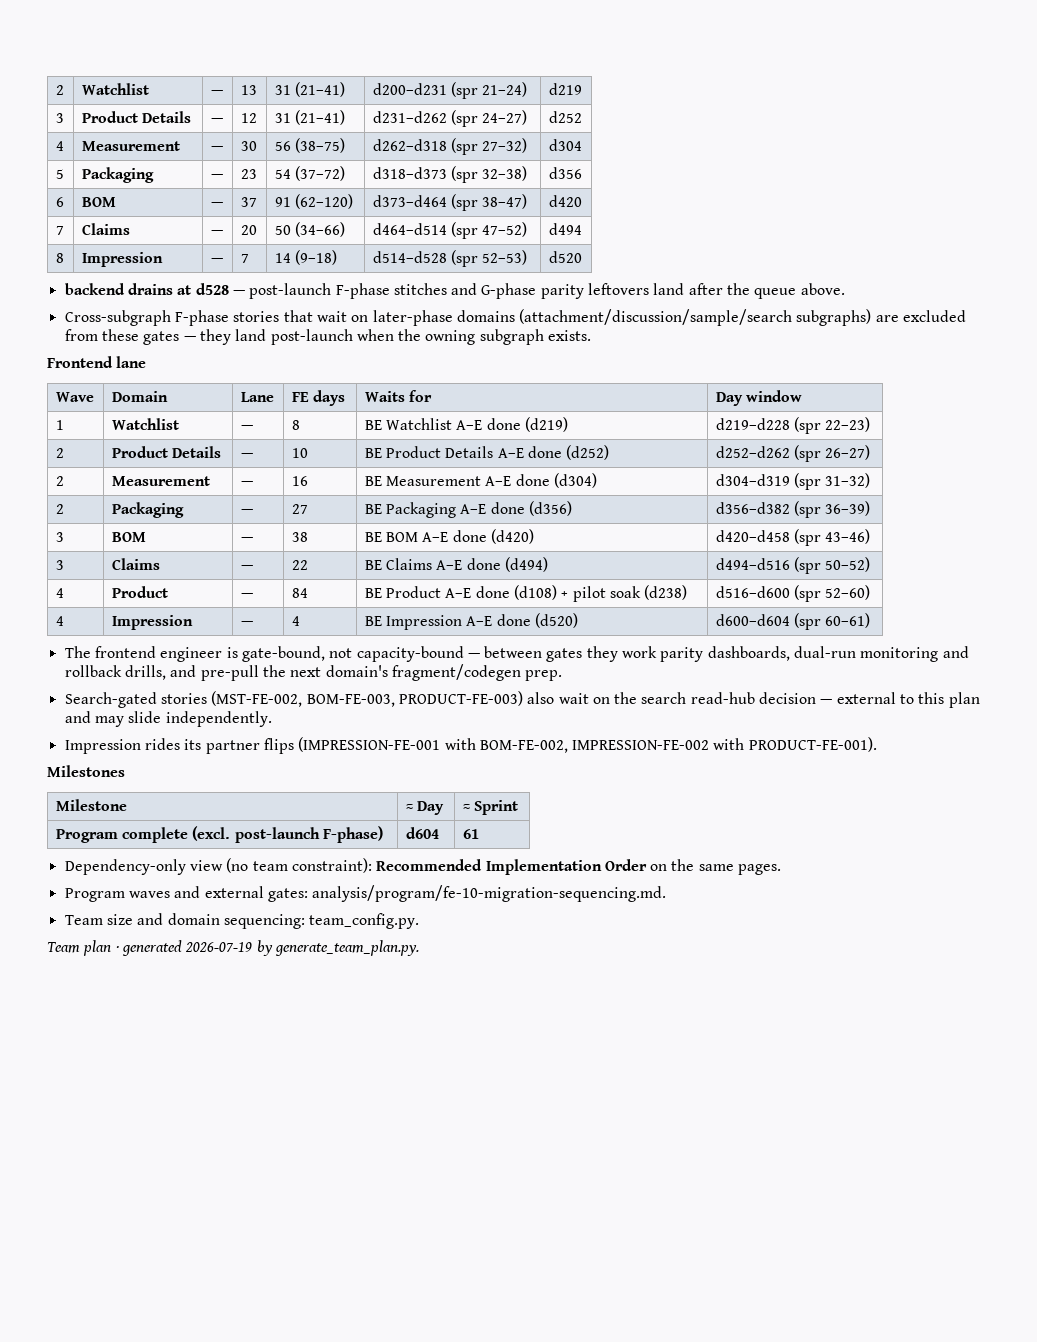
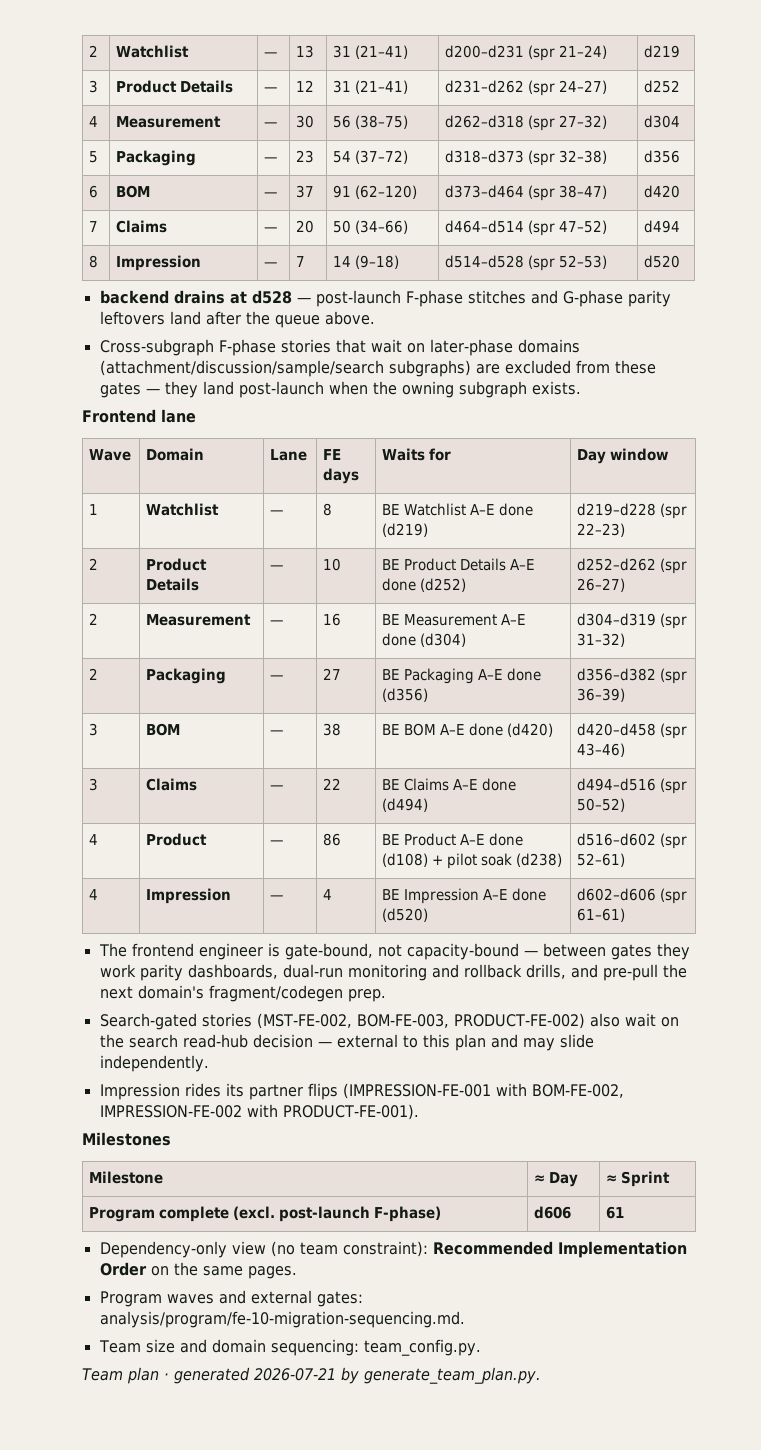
[291,588,308,598] 84 -> [323,833,342,846] 86
[715,585,871,602] d516–d600 (spr 52–60) -> [577,833,688,849] [577,853,626,867] d516–d602 (spr 52–61)
[715,613,871,630] d600–d604 (spr 60–61) -> [577,888,688,904] [577,908,626,922] d602–d606 (spr 61–61)
[398,691,523,706] PRODUCT-FE-003) -> [453,1013,585,1029] PRODUCT-FE-002)
[405,827,439,839] d604 -> [534,1206,572,1219] d606
[185,942,253,952] 2026-07-19 -> [253,1368,336,1381] 2026-07-21

